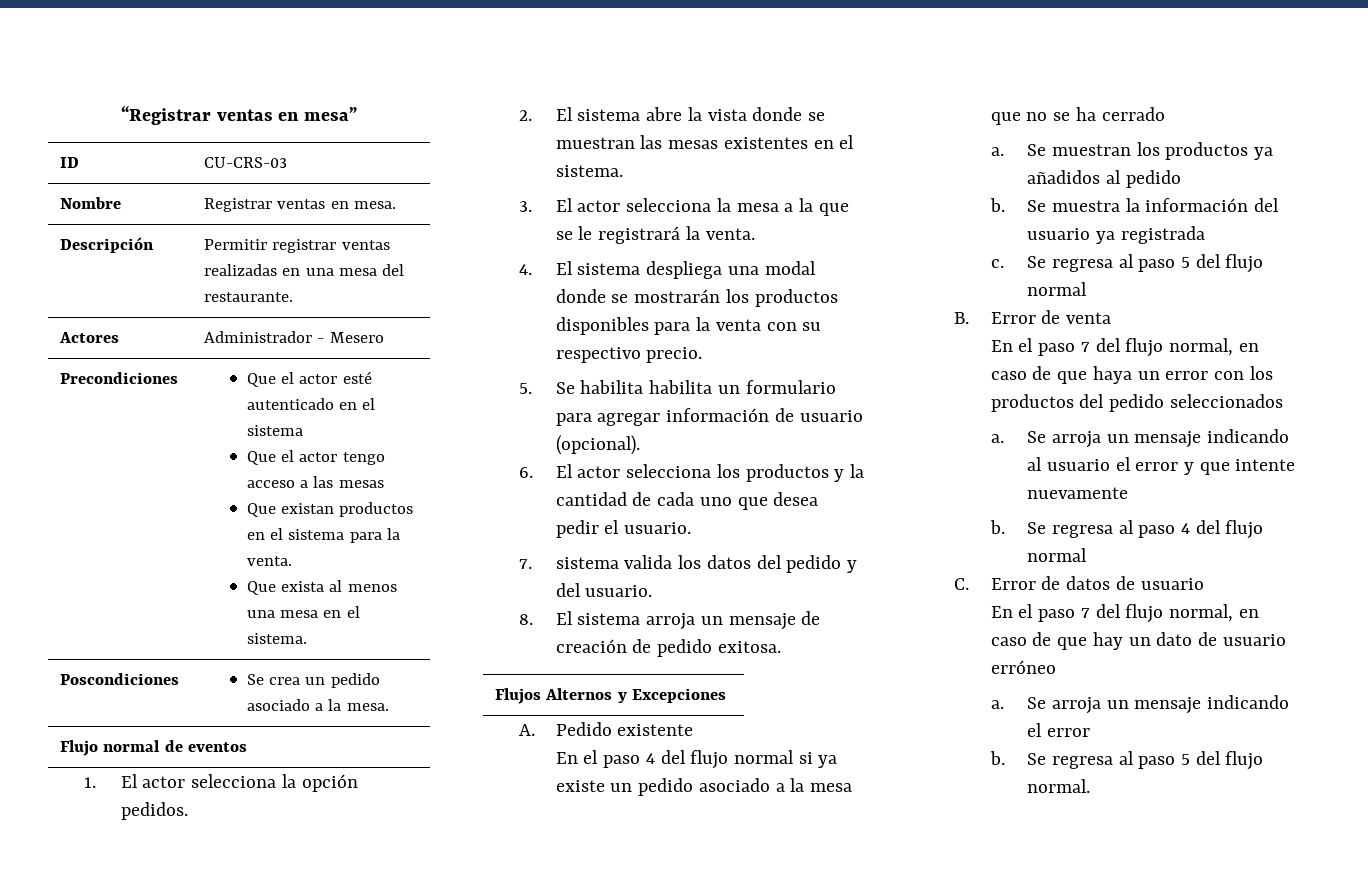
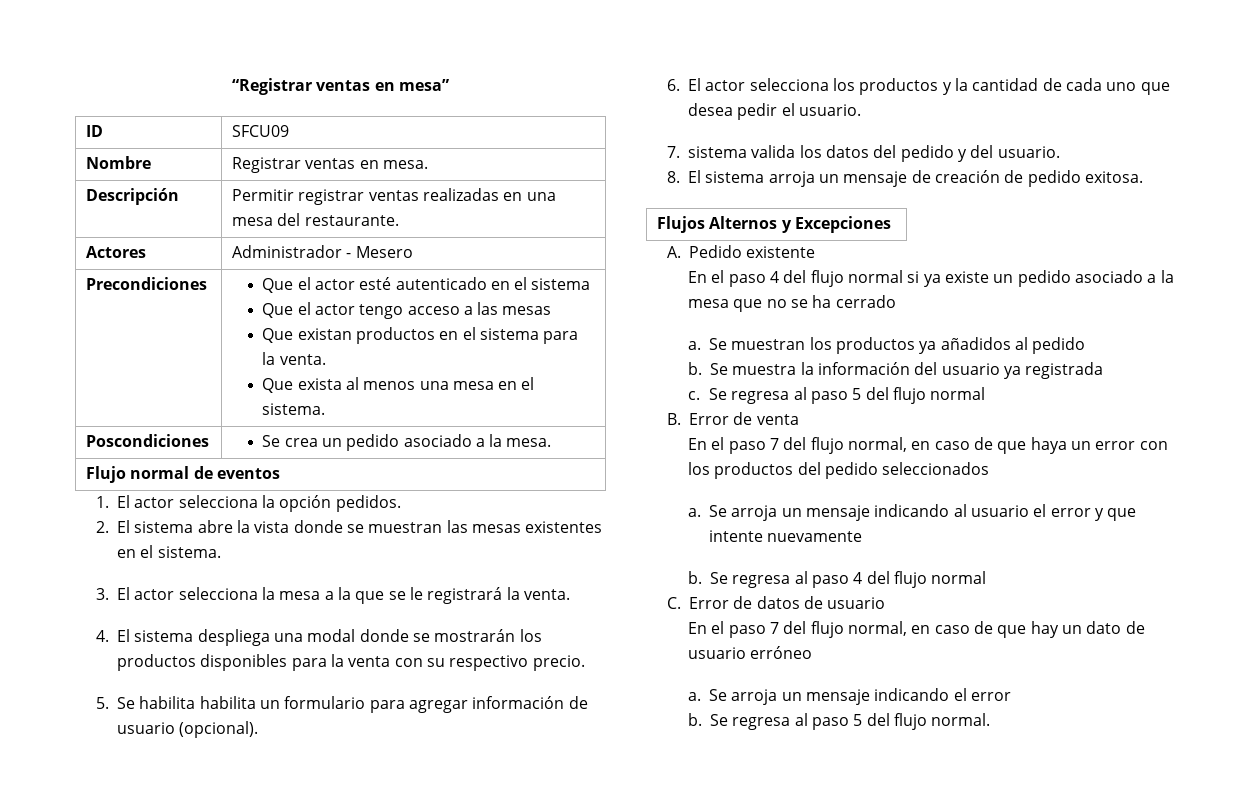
[204,157,288,168] CU-CRS-03 -> [232,125,290,137] SFCU09

